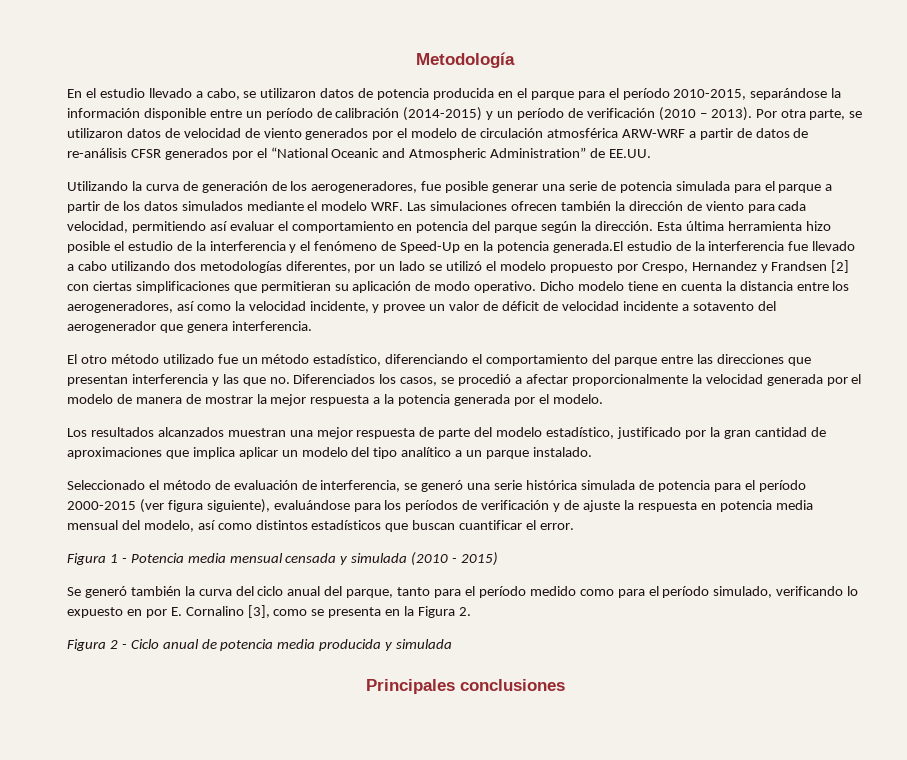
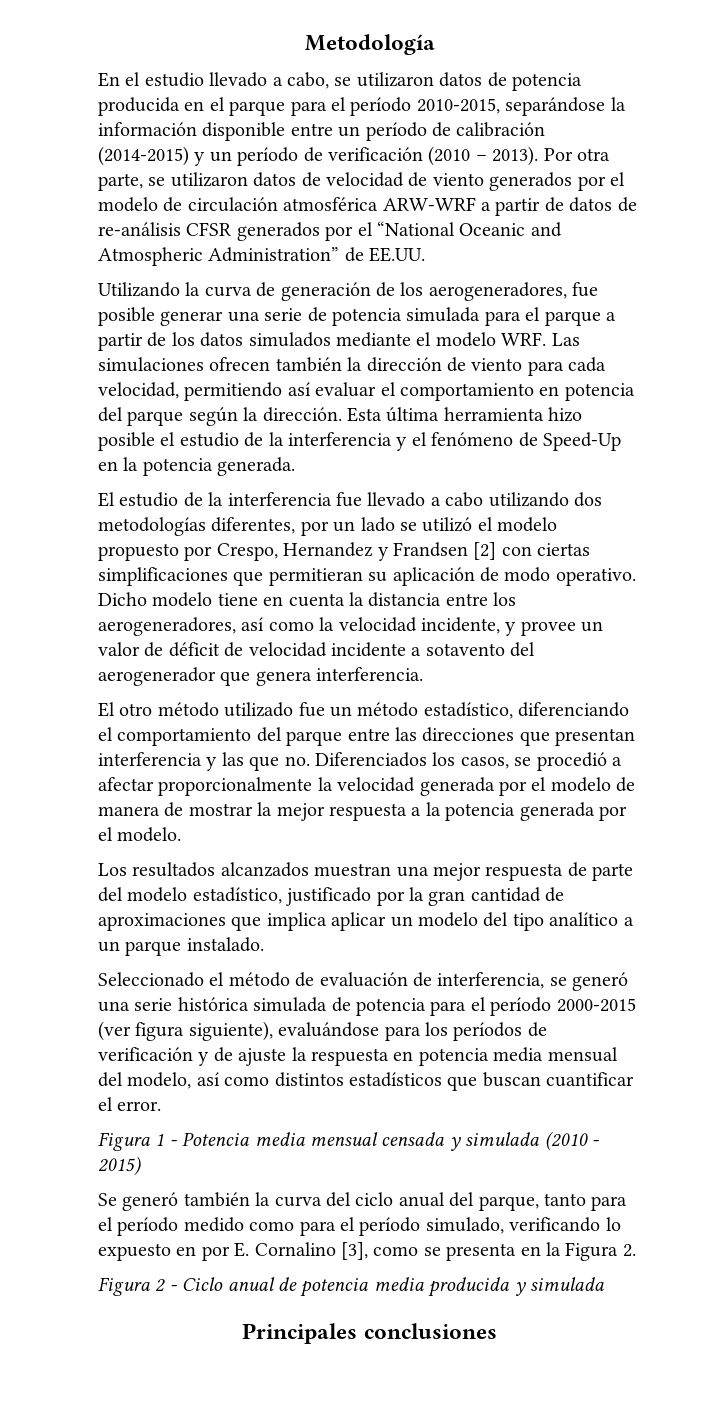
[552,241,623,253] generada.El -> [217,457,296,476] [98,492,115,507] generada. // El

